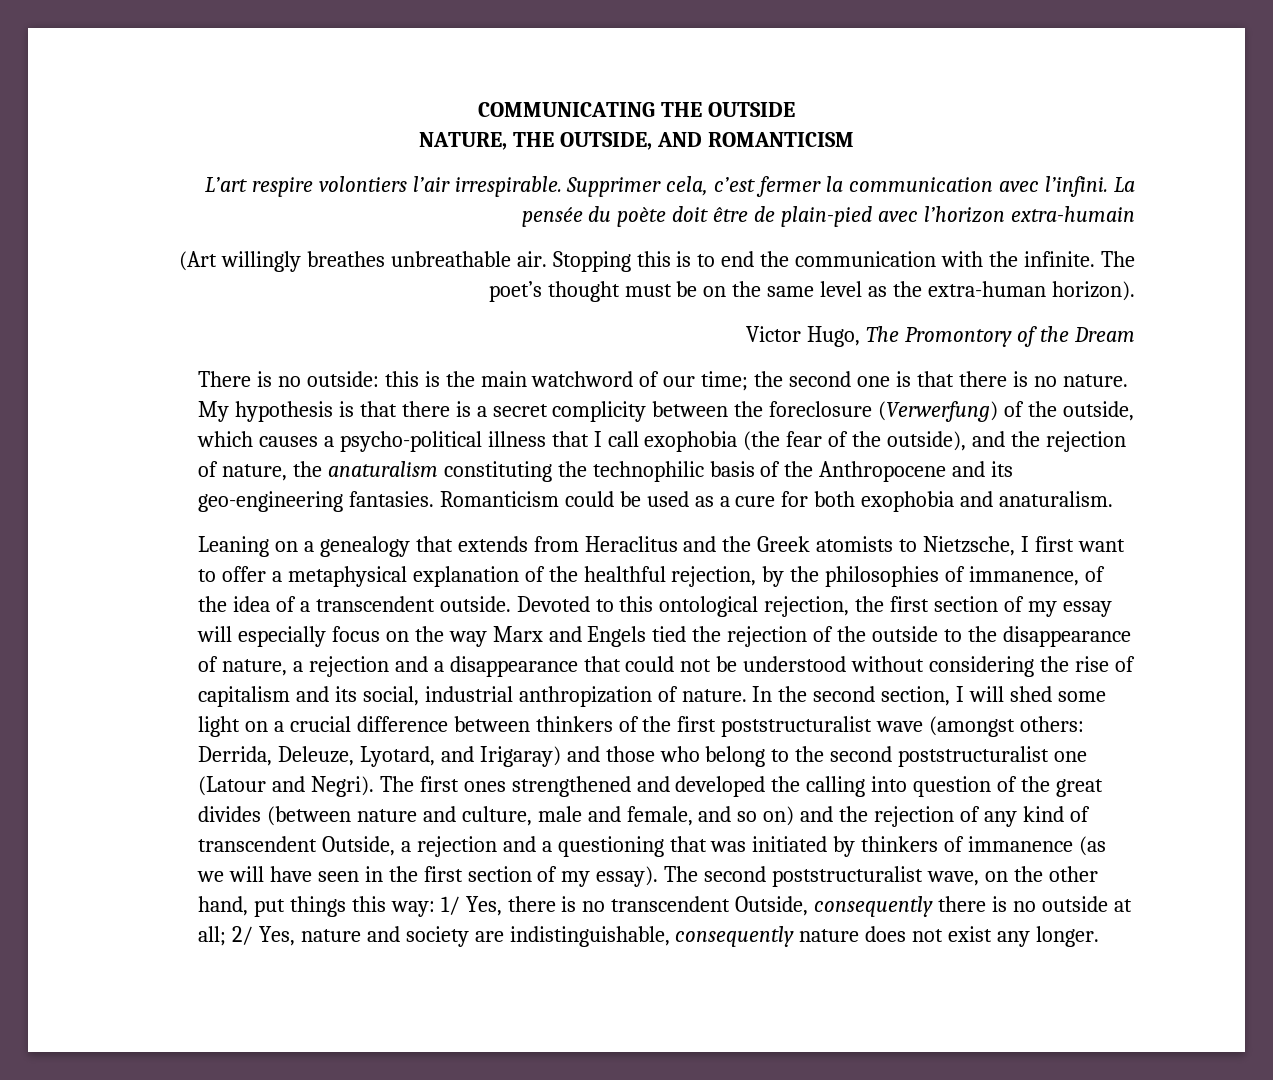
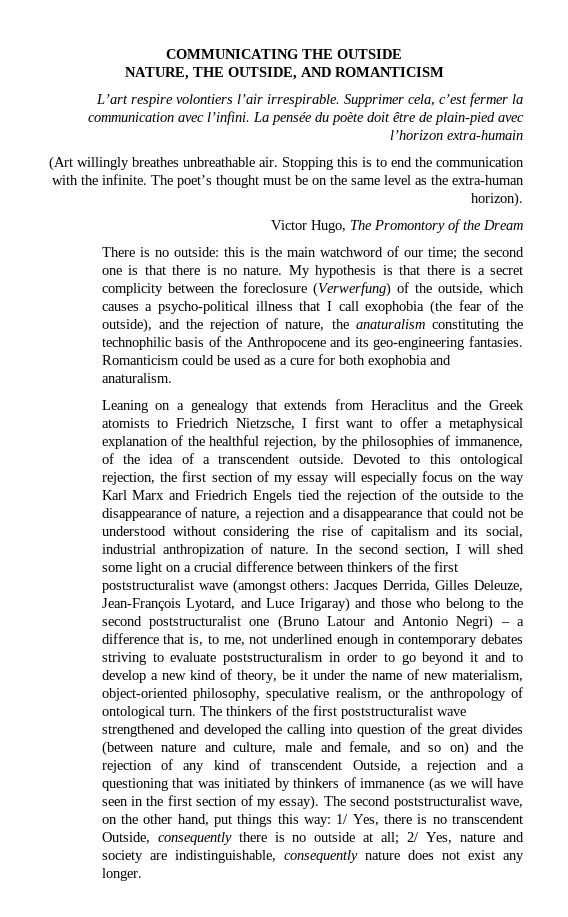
(918, 545) none -> [175,418,229,428] Friedrich
(487, 639) none -> [101,490,127,500] Karl
(582, 634) none -> [195,490,249,500] Friedrich
[197,746,354,766] Derrida, Deleuze, -> [334,580,523,593] [101,598,181,611] Jacques Derrida, Gilles Deleuze, Jean-François
(474, 754) none -> [266,598,295,608] Luce
[197,776,506,797] (Latour and Negri). The first ones -> [277,615,525,630] [101,633,523,647] [101,652,524,665] [101,669,524,683] [101,687,523,701] [101,705,466,719] (Bruno Latour and Antonio Negri) – a difference that is, to me, not underlined enough in contemporary debates striving to evaluate poststructuralism in order to go beyond it and to develop a new kind of theory, be it under the name of new materialism, object-oriented philosophy, speculative realism, or the anthropology of ontological turn. The thinkers of the first poststructuralist wave

